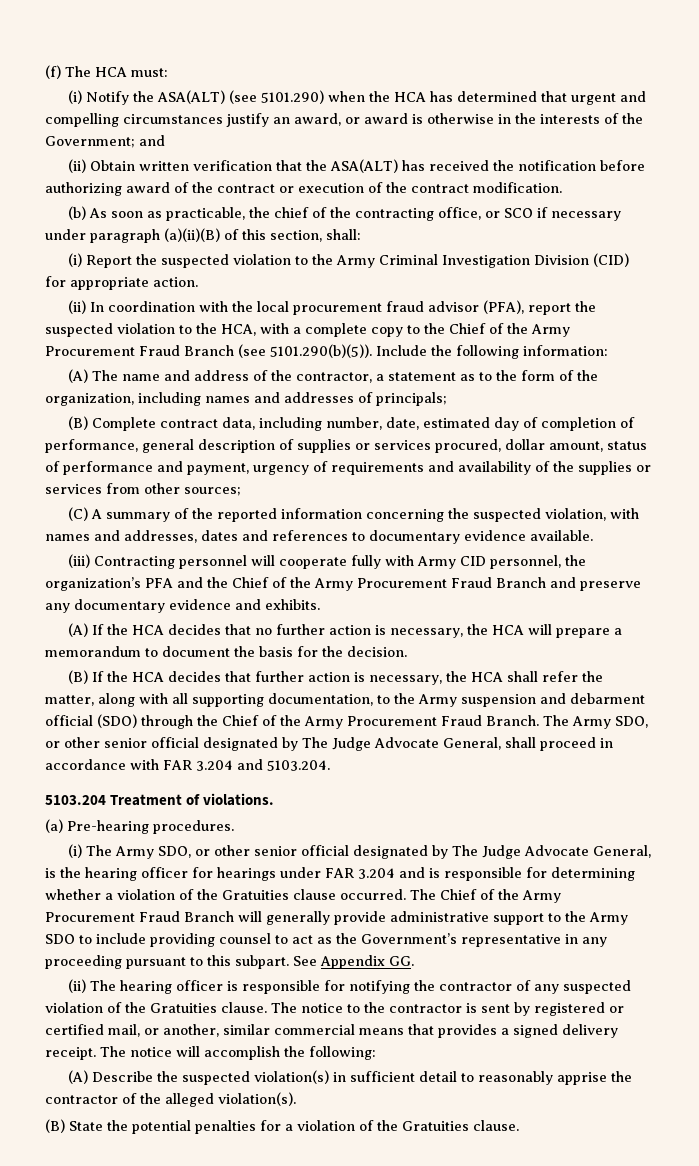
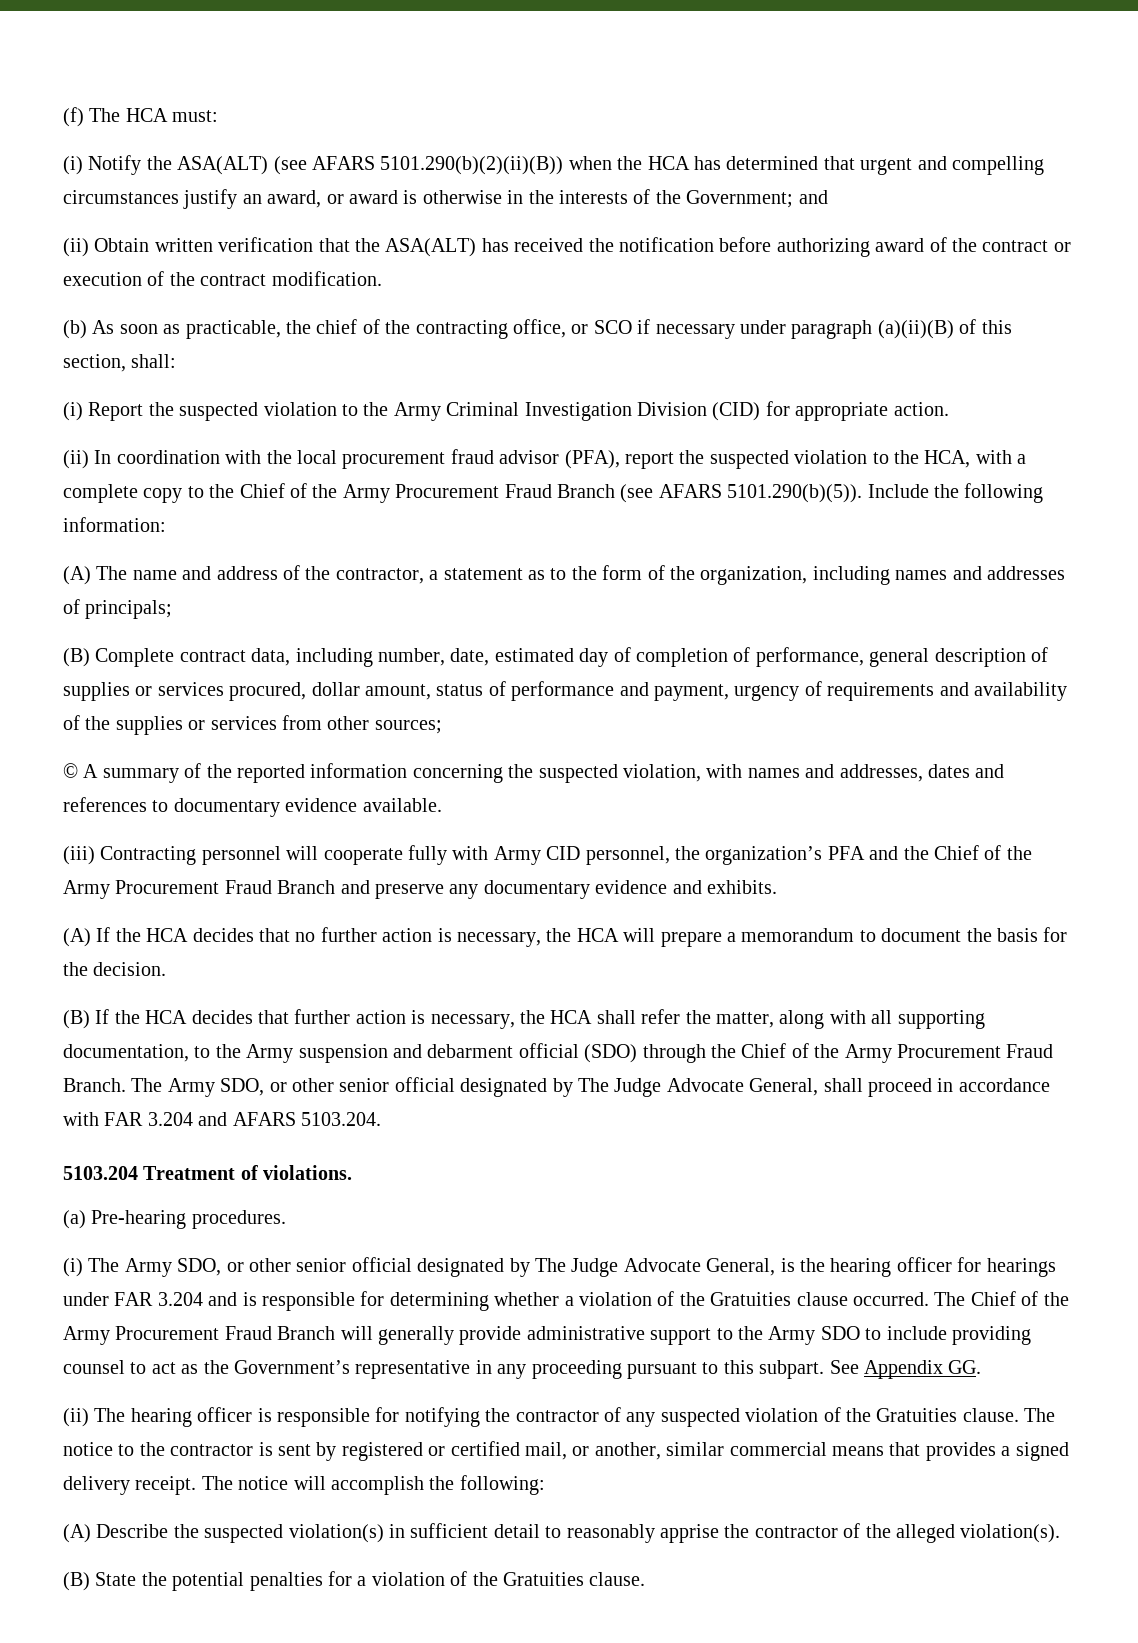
[261,90,325,104] 5101.290) -> [312,156,564,175] AFARS 5101.290(b)(2)(ii)(B))
(266, 351) none -> [658,484,722,498] AFARS
[68,507,89,521] (C) -> [63,763,78,778] ©
(263, 764) none -> [232,1112,296,1126] AFARS

